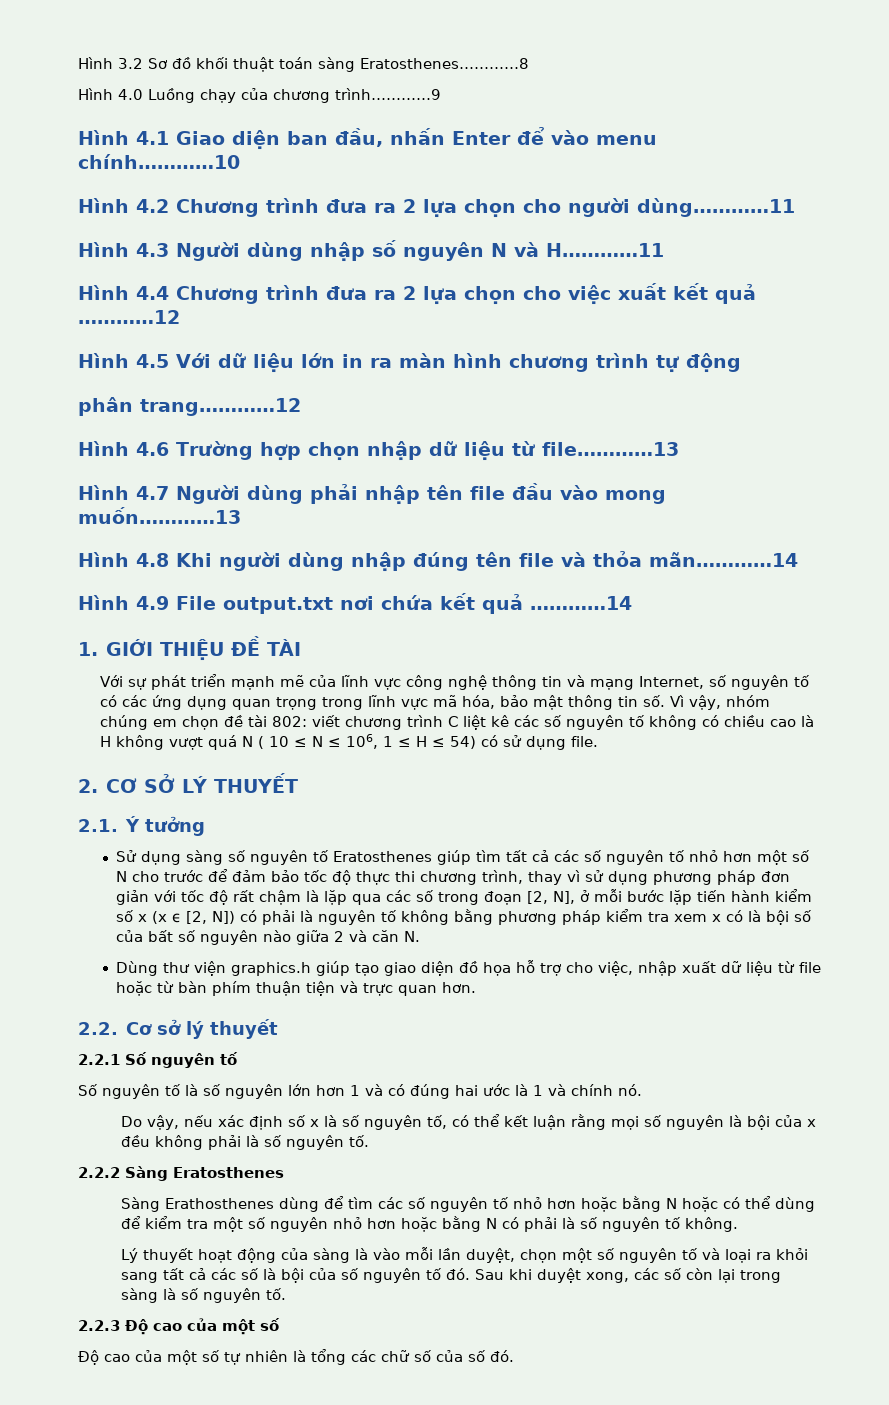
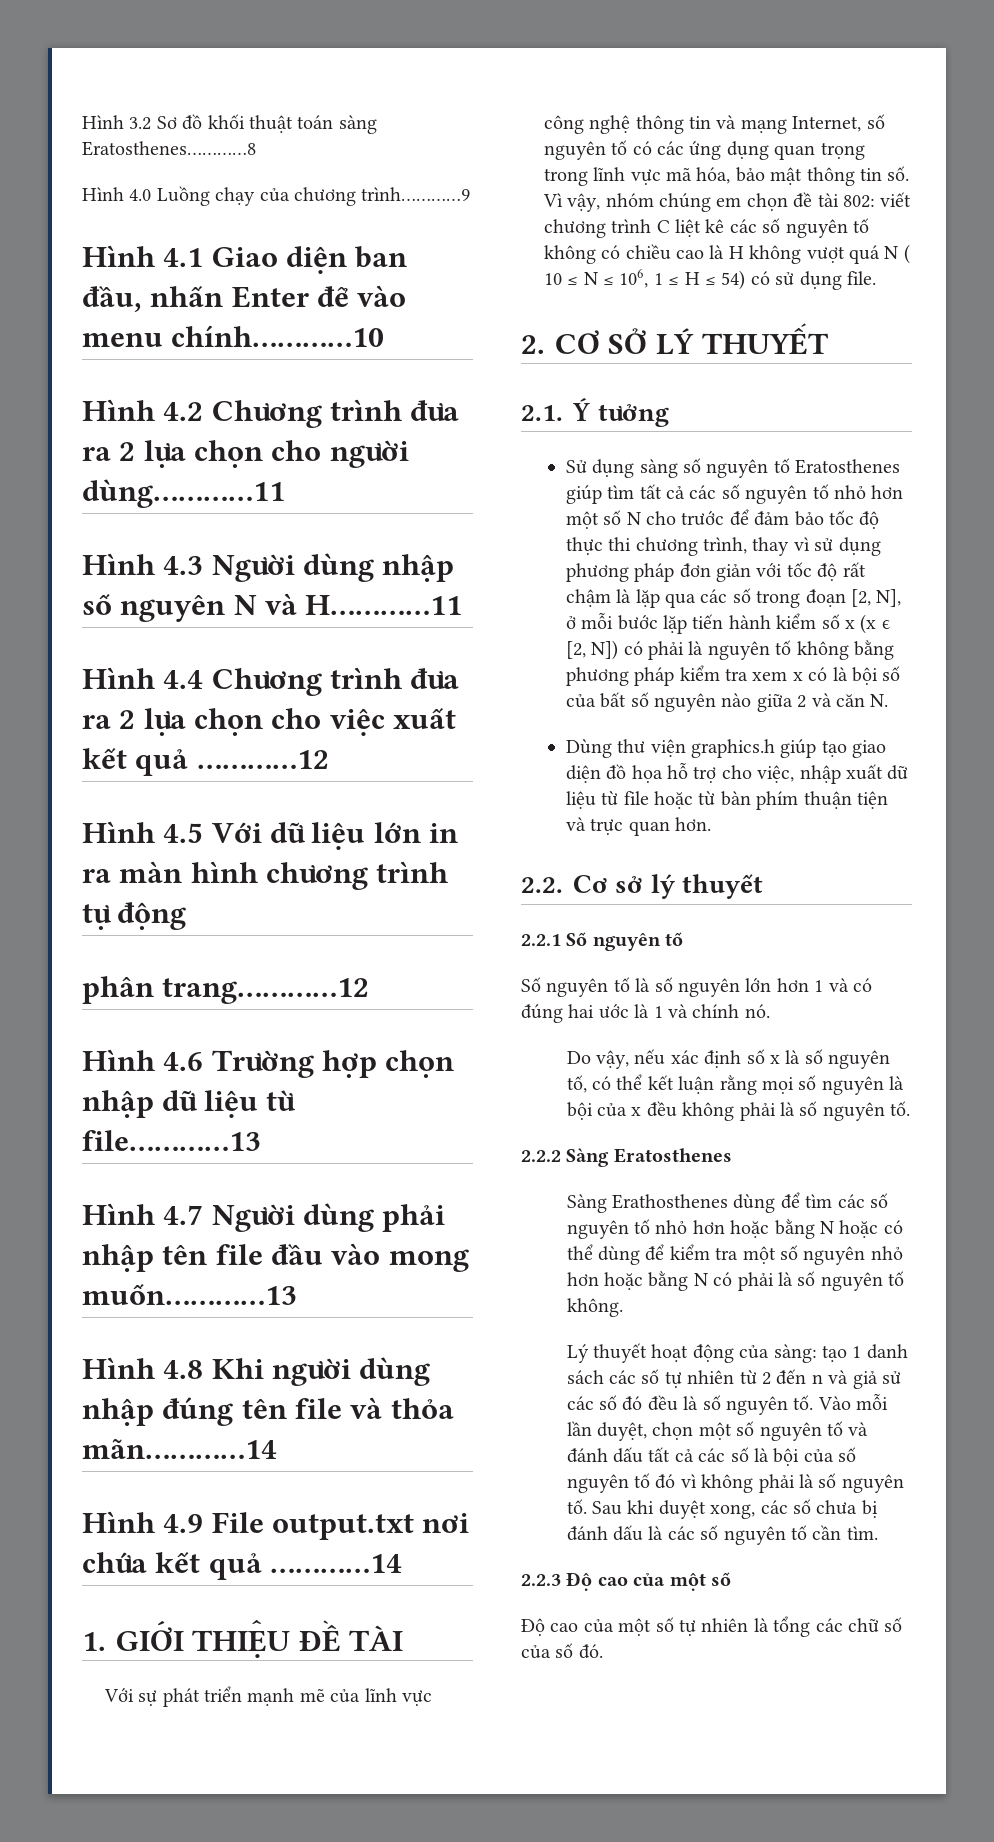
[313,1248,401,1263] sàng là vào -> [773,1344,908,1363] [566,1369,902,1389] [566,1395,851,1415] sàng: tạo 1 danh sách các số tự nhiên từ 2 đến n và giả sử các số đó đều là số nguyên tố. Vào
[725,1248,809,1263] [121,1272,159,1283] loại ra khỏi sang -> [566,1447,644,1463] đánh dấu
[446,1268,471,1280] đó. -> [655,1473,904,1493] [566,1499,587,1514] đó vì không phải là số nguyên tố.
[686,1268,782,1283] [121,1288,287,1303] còn lại trong sàng là số nguyên tố. -> [816,1500,878,1519] [566,1525,878,1545] chưa bị đánh dấu là các số nguyên tố cần tìm.

